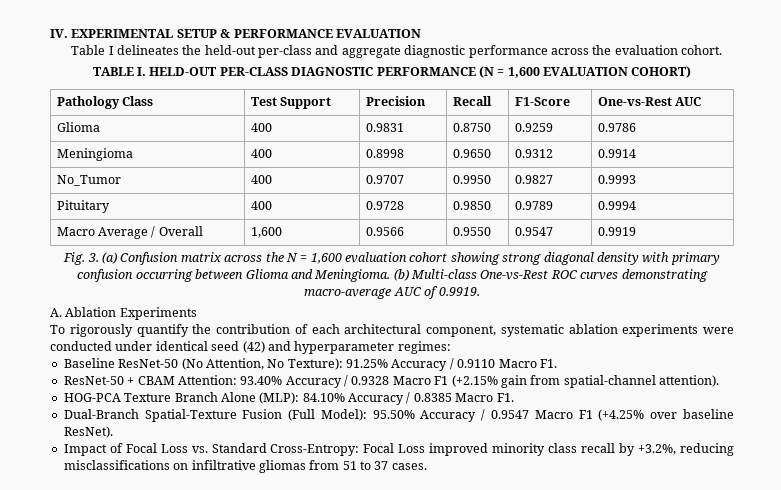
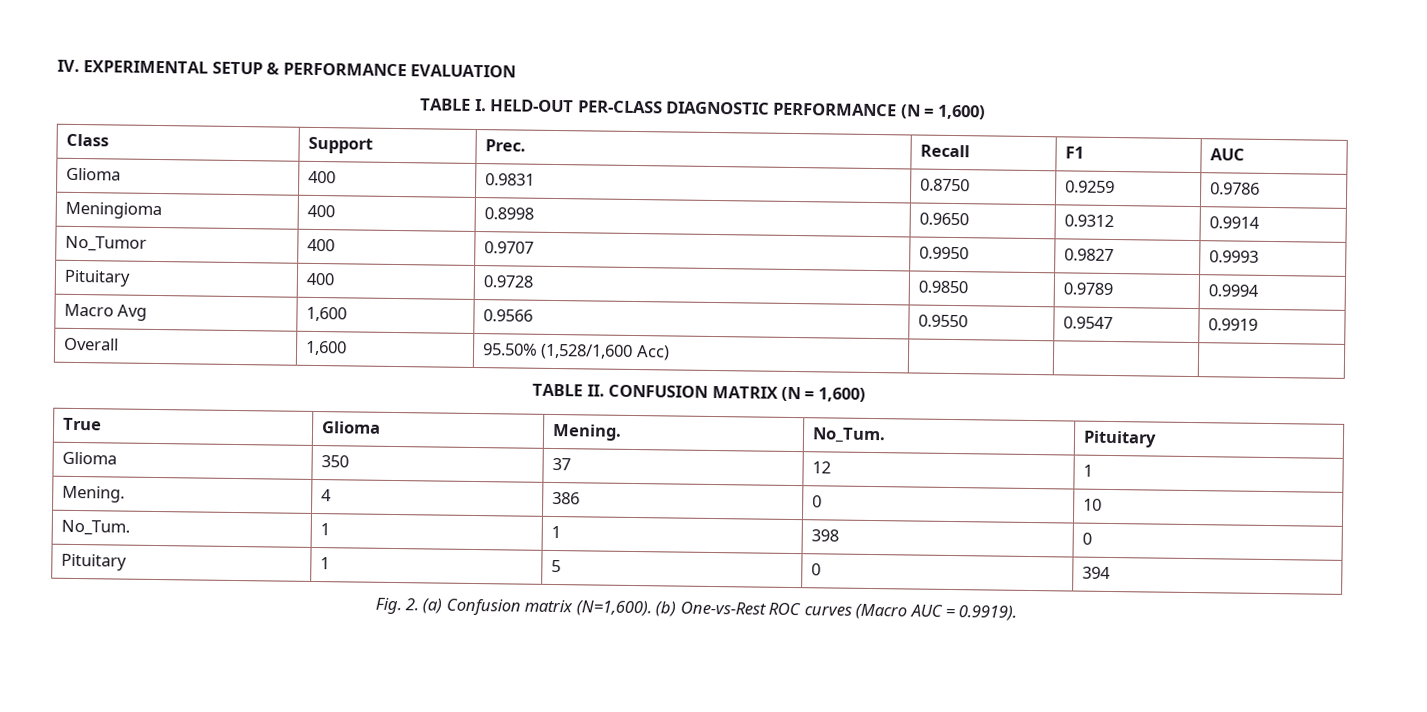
[71,45,723,58] // Table I delineates the held-out per-class and aggregate diagnostic performance across the evaluation cohort. -> (517, 71) none
[507,66,692,78] [56,96,120,109] 1,600 EVALUATION COHORT) // Pathology -> [936,104,986,120] 1,600) //
[250,97,277,106] Test -> (109, 140) none
[365,96,426,106] Precision -> [484,139,526,152] Prec.
[514,97,570,106] [597,97,672,106] F1-Score | One-vs-Rest -> [1064,146,1084,159] F1 |
[98,226,203,239] Average / Overall -> [117,304,148,321] Avg
(636, 231) none -> [63,337,119,351] [304,340,347,356] [481,343,670,361] [532,383,866,402] [62,417,102,431] [321,421,381,434] [551,423,622,441] [811,427,886,444] [1082,430,1157,448] [61,451,117,465] [320,455,349,468] [551,457,571,471] [811,461,831,474] [1082,464,1093,477] [61,485,125,503] [320,489,332,502] [551,491,580,505] [811,495,822,508] [1082,498,1102,511] [60,519,130,536] [319,523,330,536] [550,525,561,539] [810,529,839,542] [1081,532,1092,545] [60,553,127,571] [319,557,330,570] [550,559,561,573] [810,563,821,576] [1081,566,1111,580] // Overall | 1,600 | 95.50% (1,528/1,600 Acc) | | | // TABLE II. CONFUSION MATRIX (N = 1,600) // True | Glioma | Mening. | No_Tum. | Pituitary // Glioma | 350 | 37 | 12 | 1 // Mening. | 4 | 386 | 0 | 10 // No_Tum. | 1 | 1 | 398 | 0 // Pituitary | 1 | 5 | 0 | 394
[87,253,99,262] 3. -> [404,598,419,611] 2.
[224,252,720,265] [77,269,708,282] [304,286,480,299] [50,307,197,320] [50,324,734,337] [50,341,451,354] [63,358,557,371] [63,375,719,388] [63,392,514,405] [63,409,735,422] [63,426,113,438] [63,443,735,456] [63,460,427,473] across the N = 1,600 evaluation cohort showing strong diagonal density with primary confusion occurring between Glioma and Meningioma. (b) Multi-class One-vs-Rest ROC curves demonstrating macro-average AUC of 0.9919. // A. Ablation Experiments // To rigorously quantify the contribution of each architectural component, systematic ablation experiments were conducted under identical seed (42) and hyperparameter regimes: // Baseline ResNet-50 (No Attention, No Texture): 91.25% Accuracy / 0.9110 Macro F1. // ResNet-50 + CBAM Attention: 93.40% Accuracy / 0.9328 Macro F1 (+2.15% gain from spatial-channel attention). // HOG-PCA Texture Branch Alone (MLP): 84.10% Accuracy / 0.8385 Macro F1. // Dual-Branch Spatial-Texture Fusion (Full Model): 95.50% Accuracy / 0.9547 Macro F1 (+4.25% over baseline ResNet). // Impact of Focal Loss vs. Standard Cross-Entropy: Focal Loss improved minority class recall by +3.2%, reducing misclassifications on infiltrative gliomas from 51 to 37 cases. -> [575,600,1018,621] (N=1,600). (b) One-vs-Rest ROC curves (Macro AUC = 0.9919).

